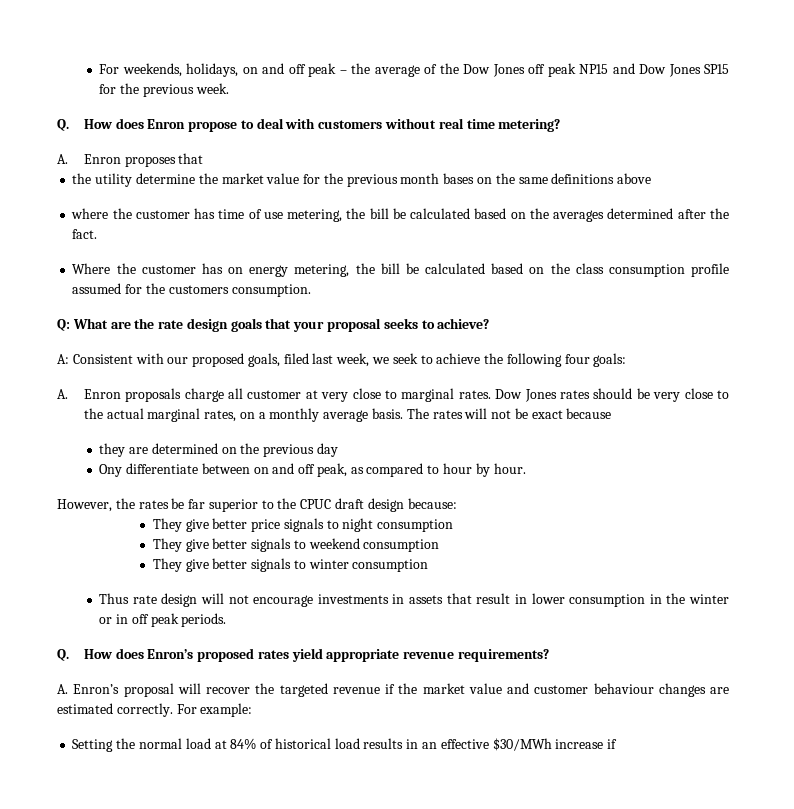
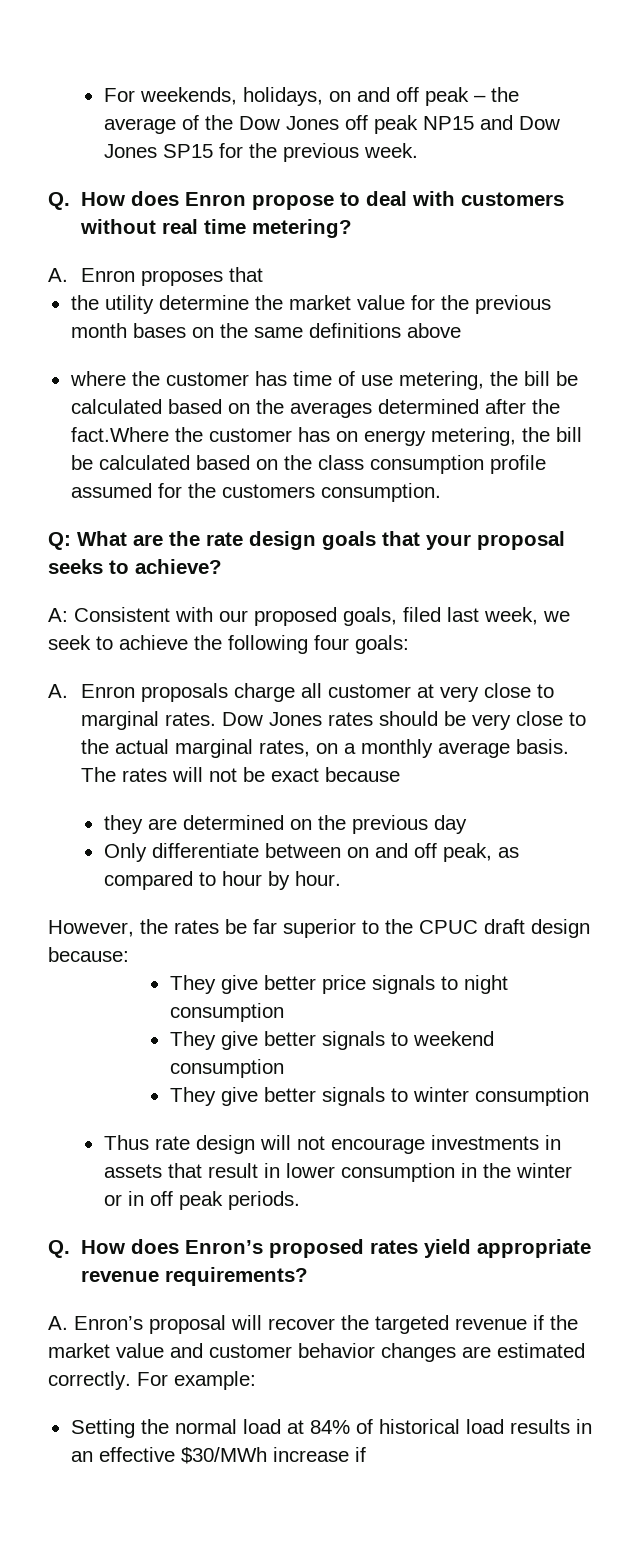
[72,229,98,239] [72,263,111,274] fact. // Where -> [70,427,169,442] fact.Where
[99,464,123,477] Ony -> [103,843,147,862] Only
[593,683,654,694] behaviour -> [298,1343,375,1358] behavior

